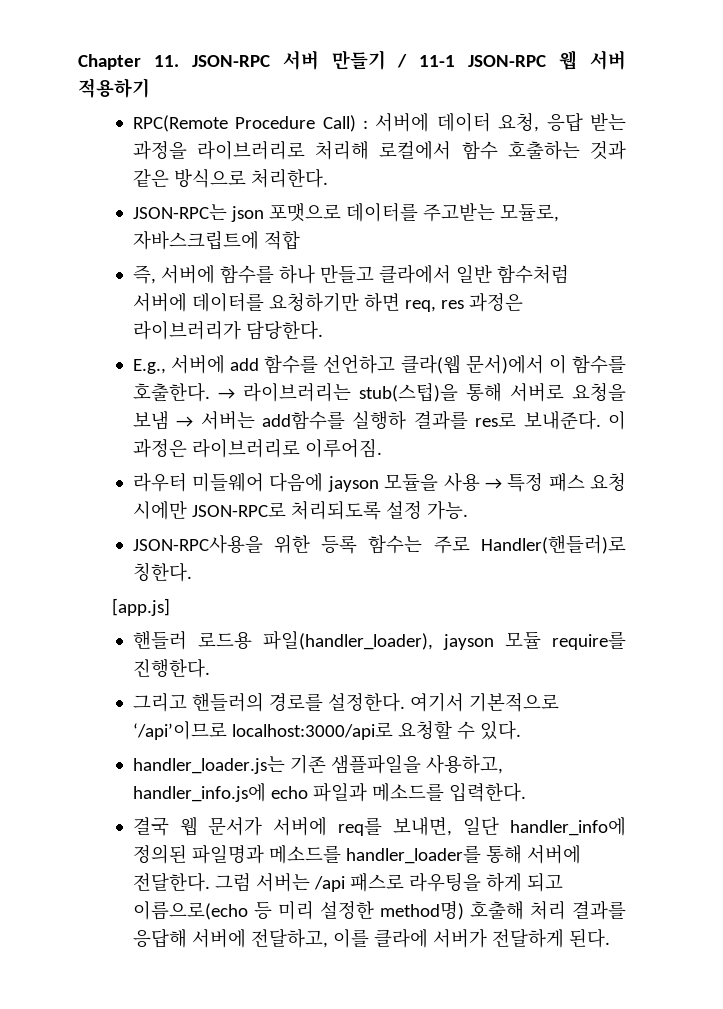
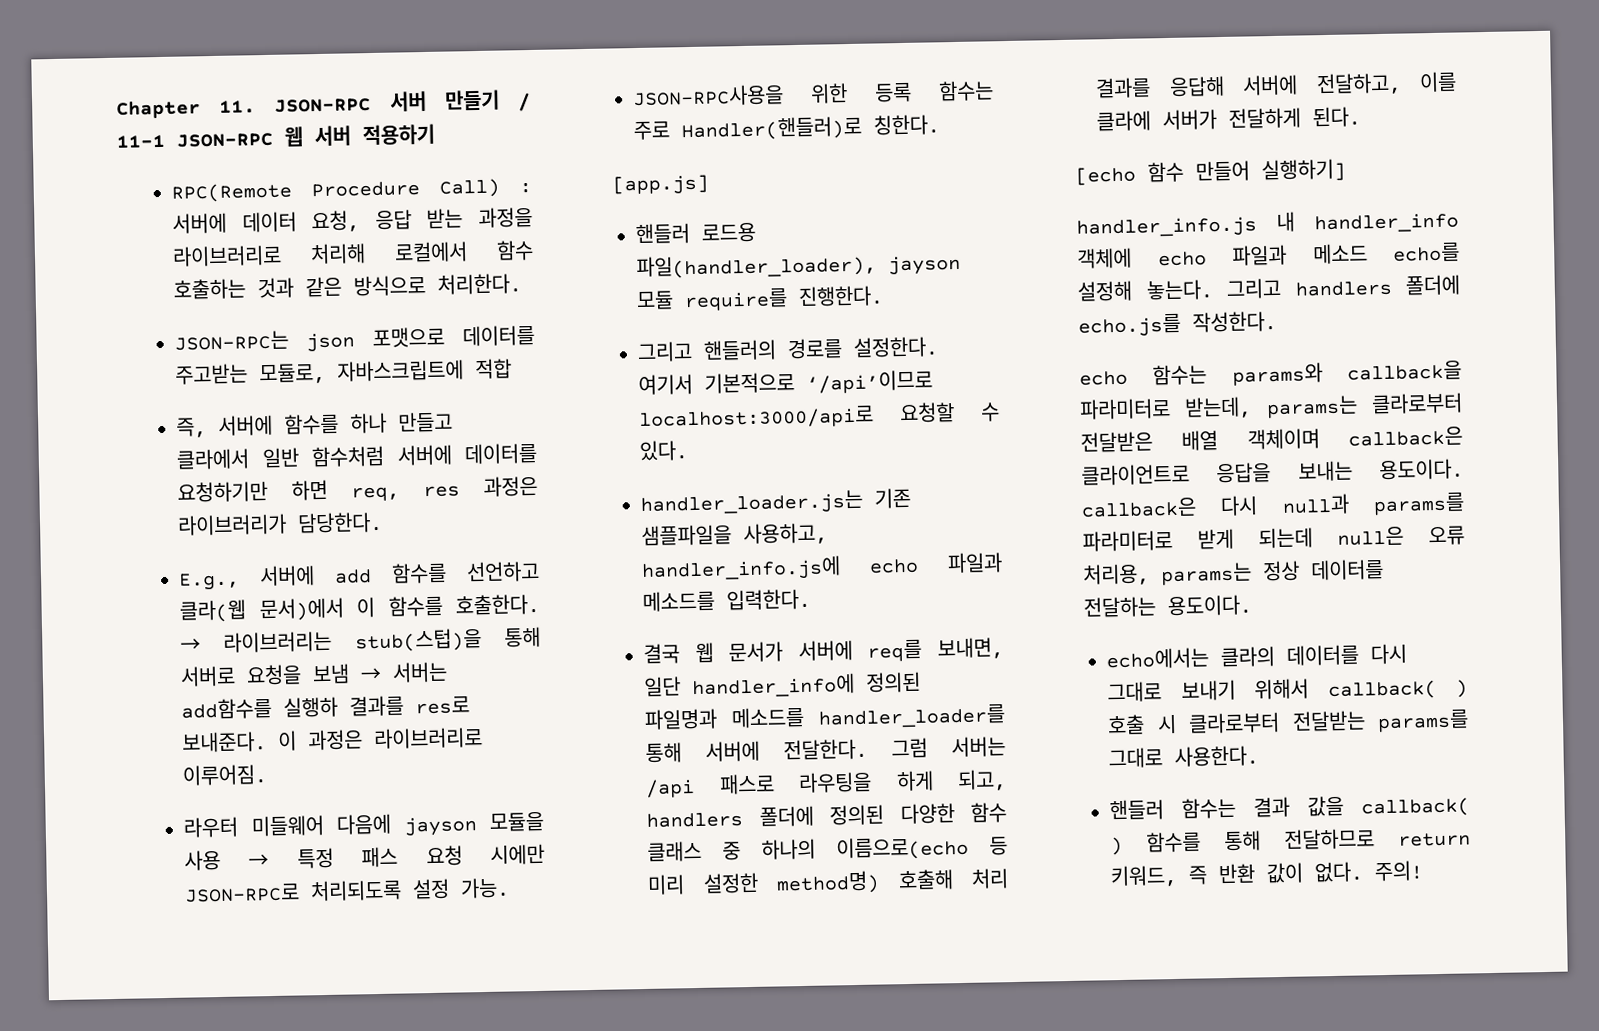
[526,873,563,892] 되고 -> [957,769,1007,792] [646,802,1007,828] [647,838,817,862] 되고, handlers 폴더에 정의된 다양한 함수 클래스 중 하나의
(610, 938) none -> [1075,158,1347,186] [1076,211,1459,239] [1077,242,1460,269] [1077,274,1460,302] [1078,310,1278,338] [1079,360,1462,386] [1079,392,1463,420] [1080,426,1463,453] [1081,458,1464,486] [1081,492,1465,518] [1082,525,1465,552] [1082,558,1385,586] [1083,594,1253,618] [1106,643,1408,670] [1107,678,1468,703] [1107,709,1469,736] [1108,745,1260,769] [1109,795,1470,821] [1110,828,1471,856] [1110,860,1424,888] // [echo 함수 만들어 실행하기] // handler_info.js 내 handler_info 객체에 echo 파일과 메소드 echo를 설정해 놓는다. 그리고 handlers 폴더에 echo.js를 작성한다. // echo 함수는 params와 callback을 파라미터로 받는데, params는 클라로부터 전달받은 배열 객체이며 callback은 클라이언트로 응답을 보내는 용도이다. callback은 다시 null과 params를 파라미터로 받게 되는데 null은 오류 처리용, params는 정상 데이터를 전달하는 용도이다. // echo에서는 클라의 데이터를 다시 그대로 보내기 위해서 callback( ) 호출 시 클라로부터 전달받는 params를 그대로 사용한다. // 핸들러 함수는 결과 값을 callback( ) 함수를 통해 전달하므로 return 키워드, 즉 반환 값이 없다. 주의!

